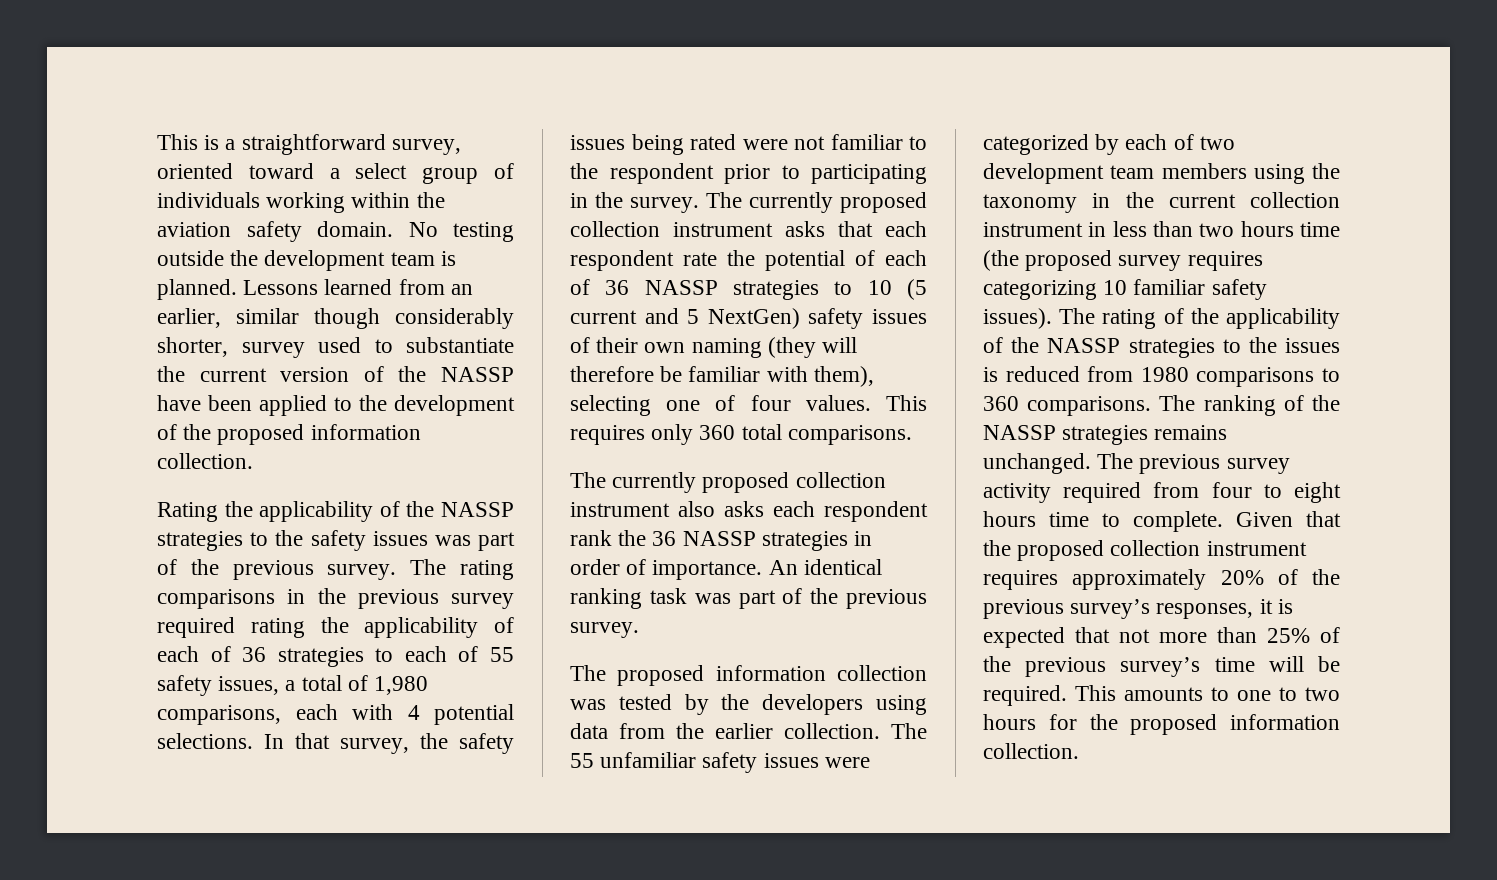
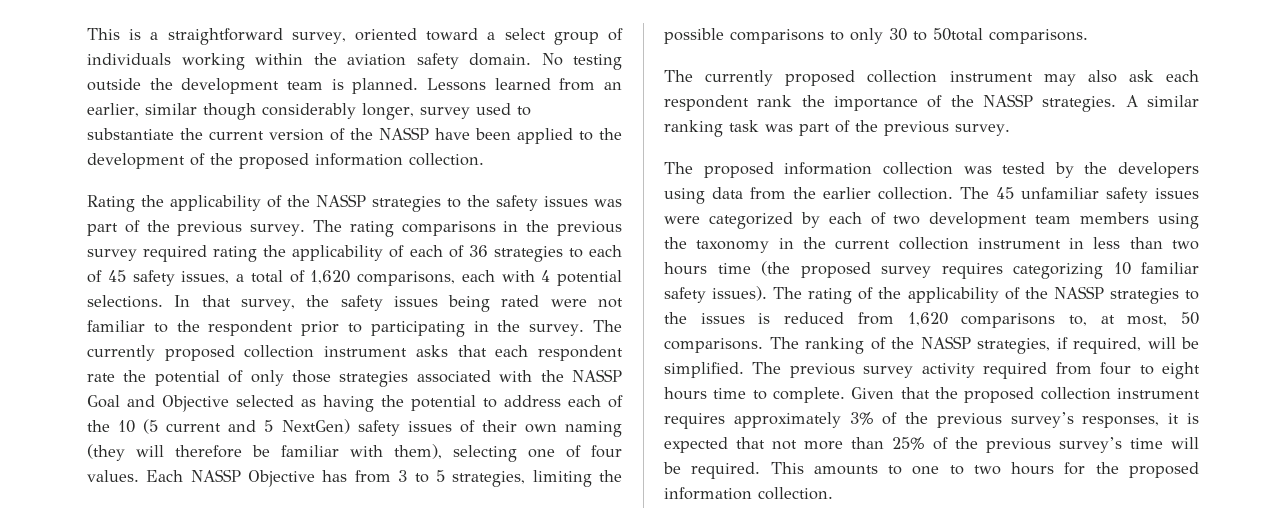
[157,337,228,357] shorter, -> [362,103,414,120] longer,
[489,647,514,662] 55 -> [107,270,126,282] 45
[374,676,429,695] 1,980 -> [310,270,351,284] 1,620
[885,250,927,266] [570,279,853,300] each of 36 NASSP strategies to -> [250,369,622,387] [87,395,623,412] [87,420,110,432] only those strategies associated with the NASSP Goal and Objective selected as having the potential to address each of the
[886,395,927,411] [570,424,782,445] This requires only 360 total -> [146,469,623,487] [664,28,983,44] Each NASSP Objective has from 3 to 5 strategies, limiting the possible comparisons to only 30 to 50total
[678,501,764,517] also asks -> [1043,70,1154,86] may also ask
[652,531,873,551] [570,559,882,580] 36 NASSP strategies in order of importance. An identical -> [834,94,1199,112] importance of the NASSP strategies. A similar
[570,753,594,768] 55 -> [996,187,1014,199] 45
[1140,367,1340,387] [983,396,1019,411] 1980 comparisons to 360 -> [907,312,1199,328] 1,620 comparisons to, at most, 50
[1062,425,1228,445] [983,453,1091,474] strategies remains unchanged. -> [977,337,1199,354] [664,362,744,378] strategies, if required, will be simplified.
[1220,570,1264,585] 20% -> [849,412,874,425] 3%

